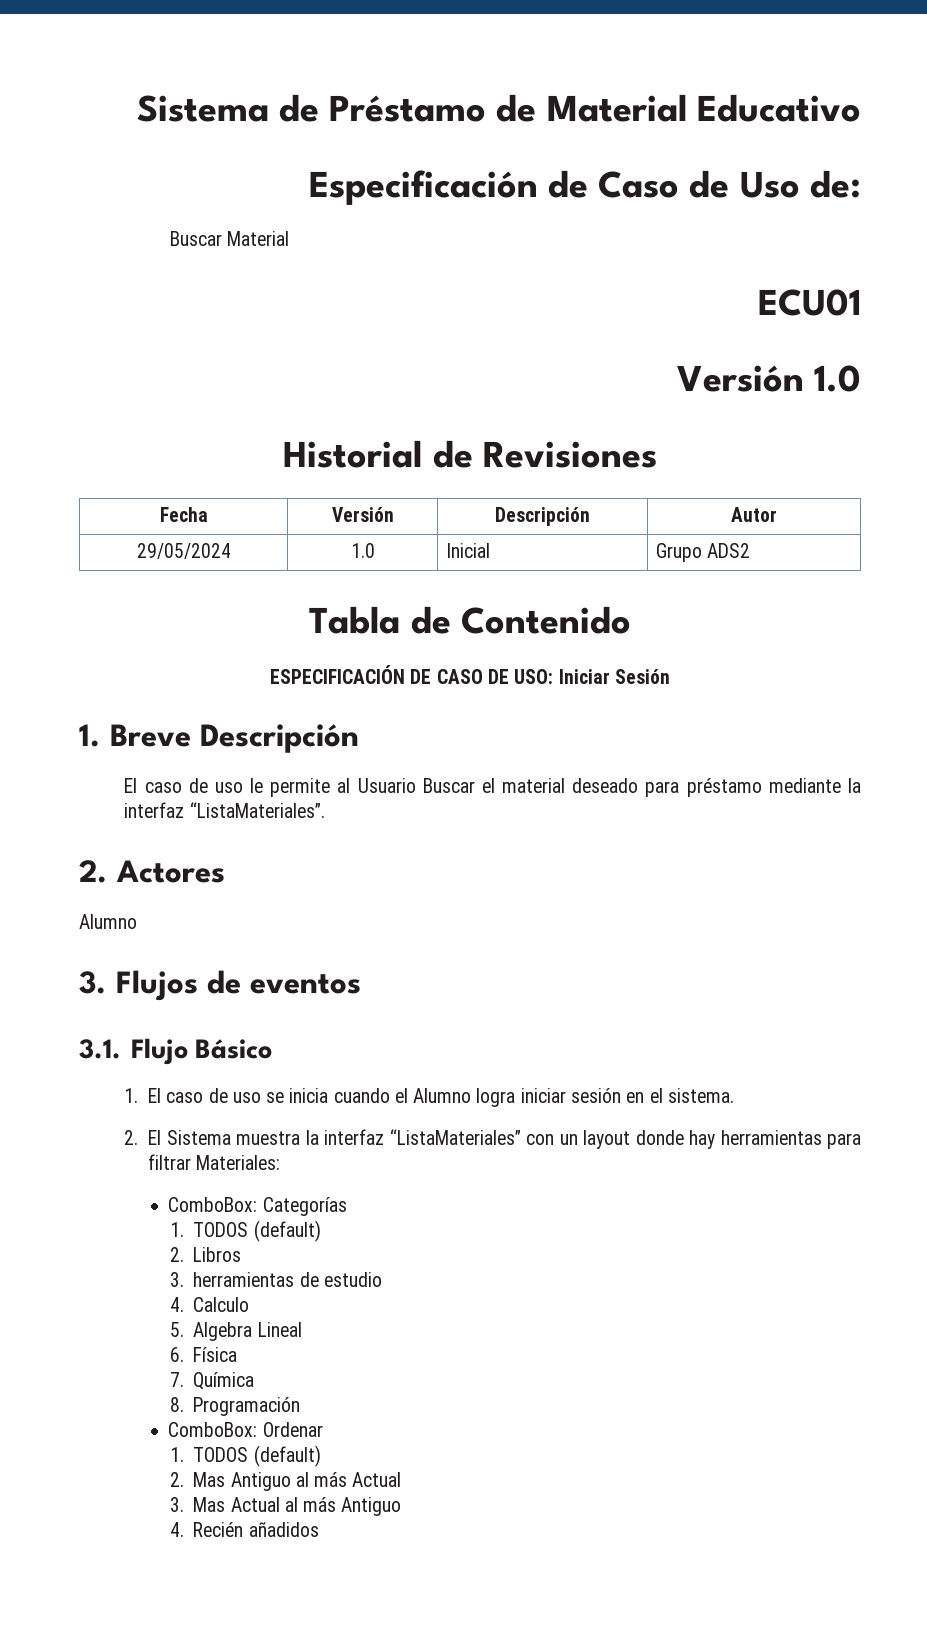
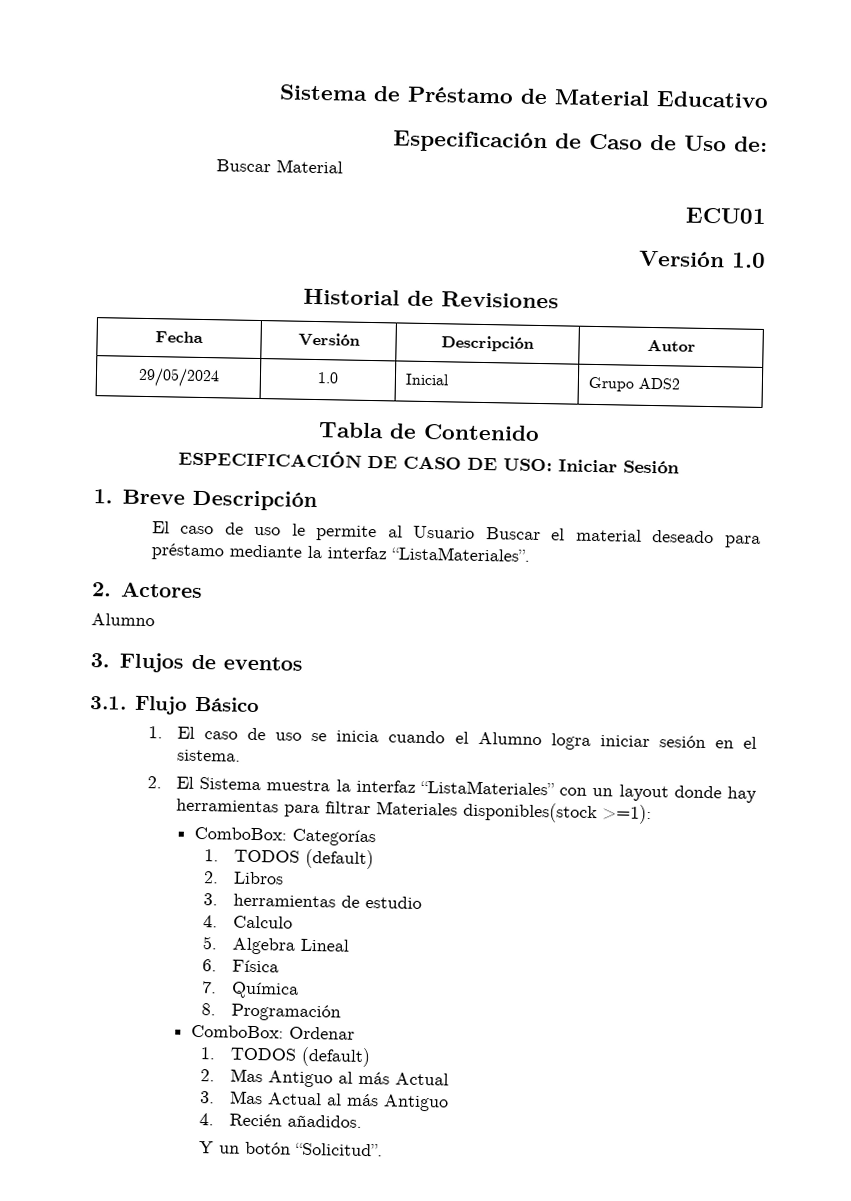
[196,1155,281,1170] Materiales: -> [375,801,652,825] Materiales disponibles(stock >=1):
[248,1522,319,1537] añadidos -> [286,1114,362,1128] [199,1141,384,1157] añadidos. // Y un botón “Solicitud”.

